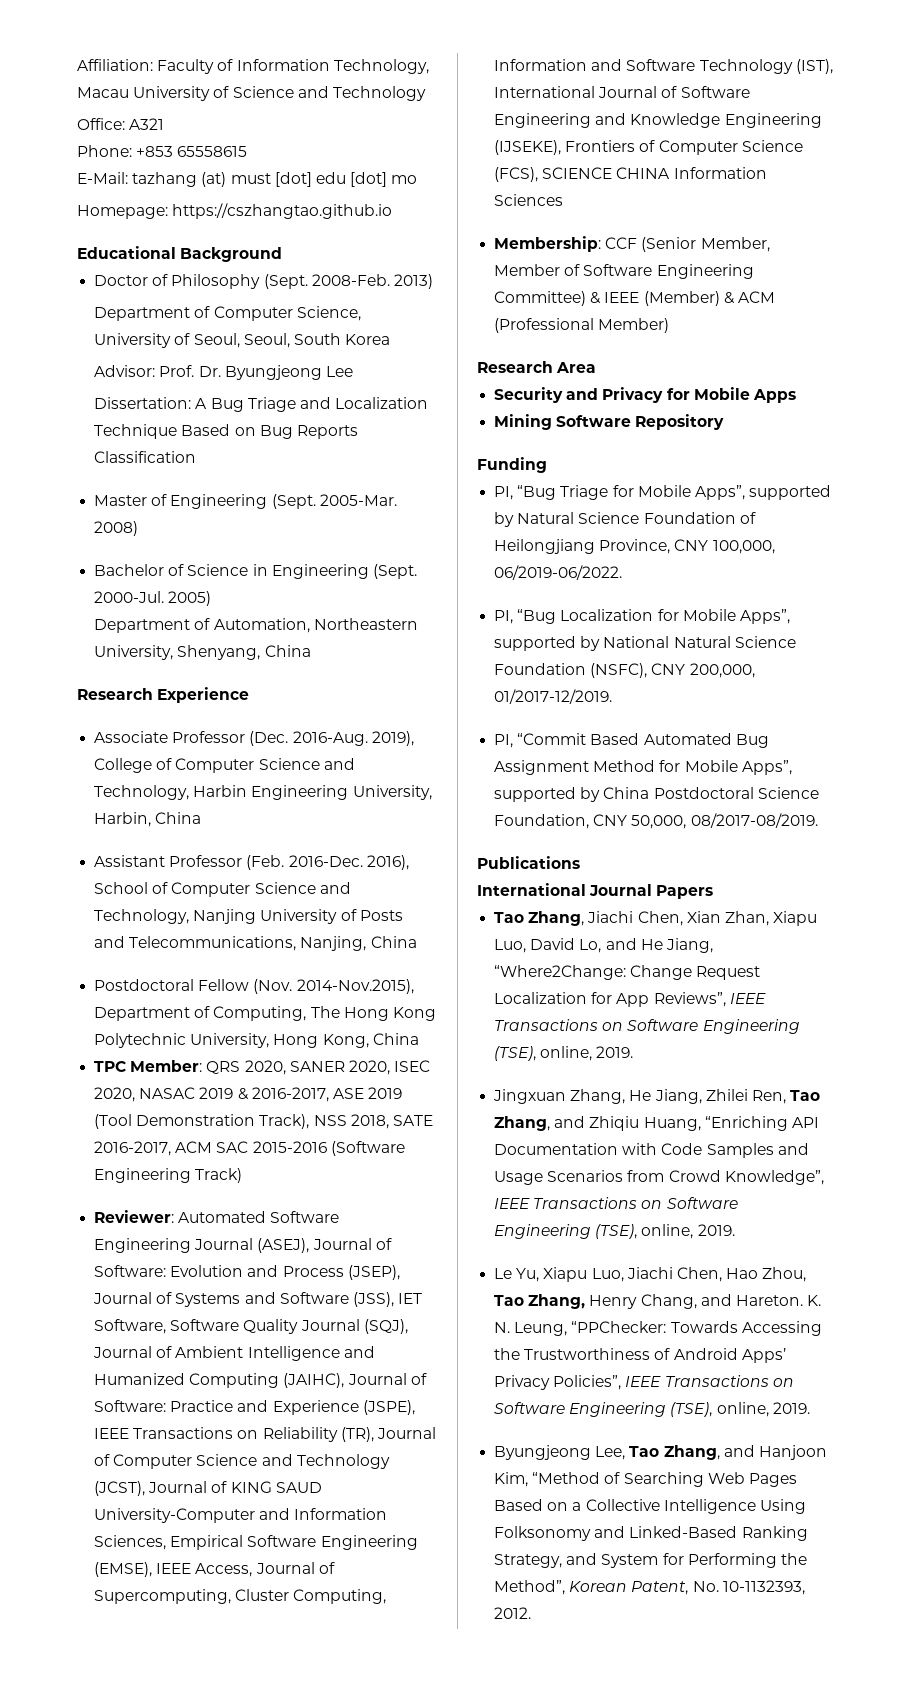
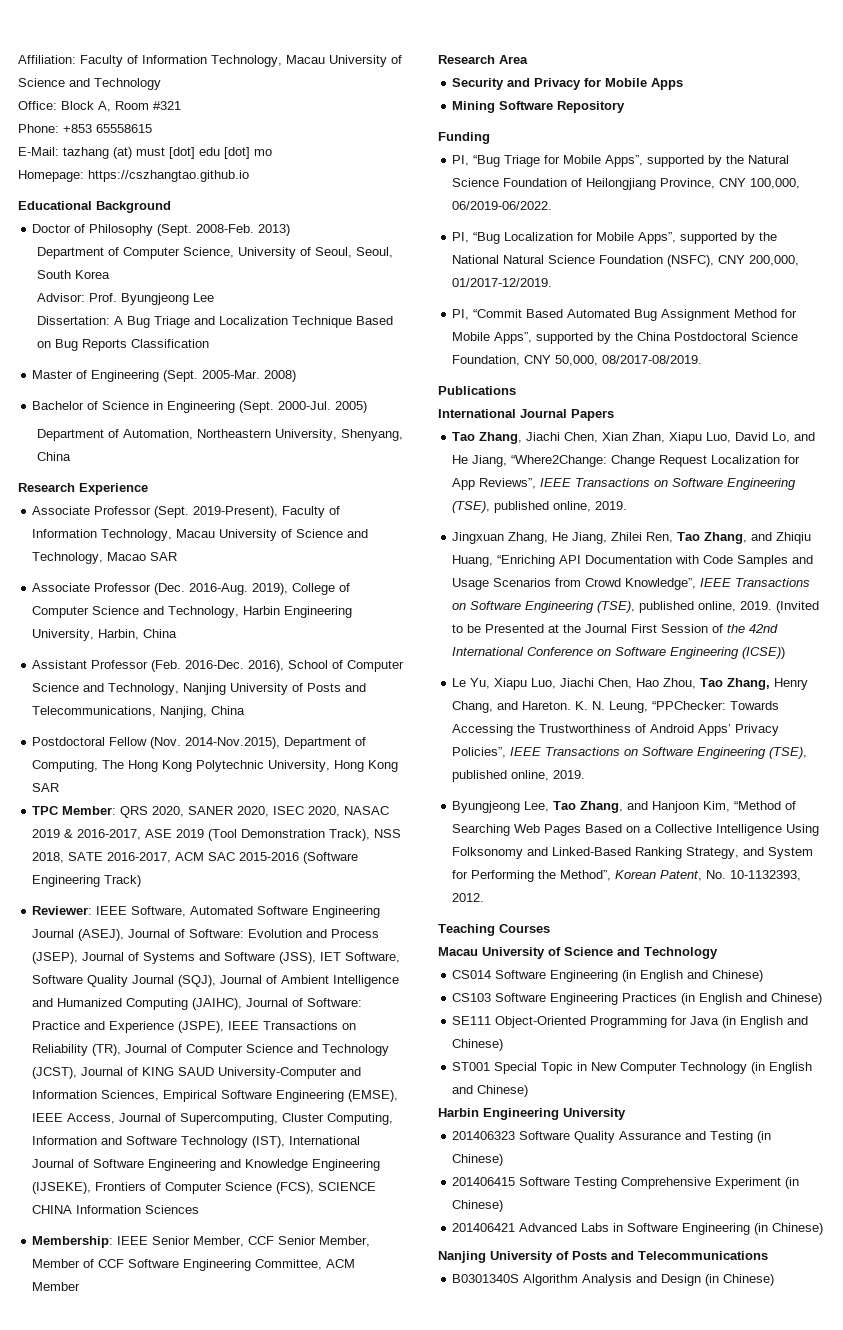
[129,118,165,130] A321 -> [61,101,181,112] Block A, Room #321
[198,366,221,377] Dr. -> (117, 297) none
(250, 695) none -> [32,506,341,518] [32,529,369,541] [32,552,178,564] // Associate Professor (Sept. 2019-Present), Faculty of Information Technology, Macau University of Science and Technology, Macao SAR
[322,1033,419,1048] Kong, China -> [368,760,399,772] [32,783,60,792] Kong SAR
(175, 1216) none -> [96,906,187,917] IEEE Software,
[605,237,697,252] CCF (Senior -> [117,1236,317,1247] IEEE Senior Member, CCF Senior
[583,264,754,279] [494,291,775,306] [494,318,670,333] Software Engineering Committee) & IEEE (Member) & ACM (Professional Member) -> [98,1259,356,1271] [32,1282,81,1291] CCF Software Engineering Committee, ACM Member
(515, 519) none -> [726,155,745,164] the
(601, 643) none -> [759,232,778,241] the
(601, 794) none -> [615,332,634,341] the
(537, 1053) none -> [494,501,550,513] published
[641,1224,735,1239] online, 2019. -> [639,601,820,613] [452,624,779,633] [452,647,786,659] published online, 2019. (Invited to be Presented at the Journal First Session of the 42nd International Conference on Software Engineering (ICSE))
(713, 1409) none -> [452,770,508,782] published
(532, 1613) none -> [438,924,550,936] [438,947,718,959] [452,970,764,982] [452,993,823,1005] [452,1016,809,1028] [452,1039,504,1051] [452,1062,813,1074] [452,1085,529,1097] [438,1108,626,1120] [452,1131,772,1143] [452,1154,504,1166] [452,1177,800,1189] [452,1200,504,1212] [452,1223,824,1235] [438,1251,768,1263] [452,1274,775,1286] // Teaching Courses // Macau University of Science and Technology // CS014 Software Engineering (in English and Chinese) // CS103 Software Engineering Practices (in English and Chinese) // SE111 Object-Oriented Programming for Java (in English and Chinese) // ST001 Special Topic in New Computer Technology (in English and Chinese) // Harbin Engineering University // 201406323 Software Quality Assurance and Testing (in Chinese) // 201406415 Software Testing Comprehensive Experiment (in Chinese) // 201406421 Advanced Labs in Software Engineering (in Chinese) // Nanjing University of Posts and Telecommunications // B0301340S Algorithm Analysis and Design (in Chinese)

